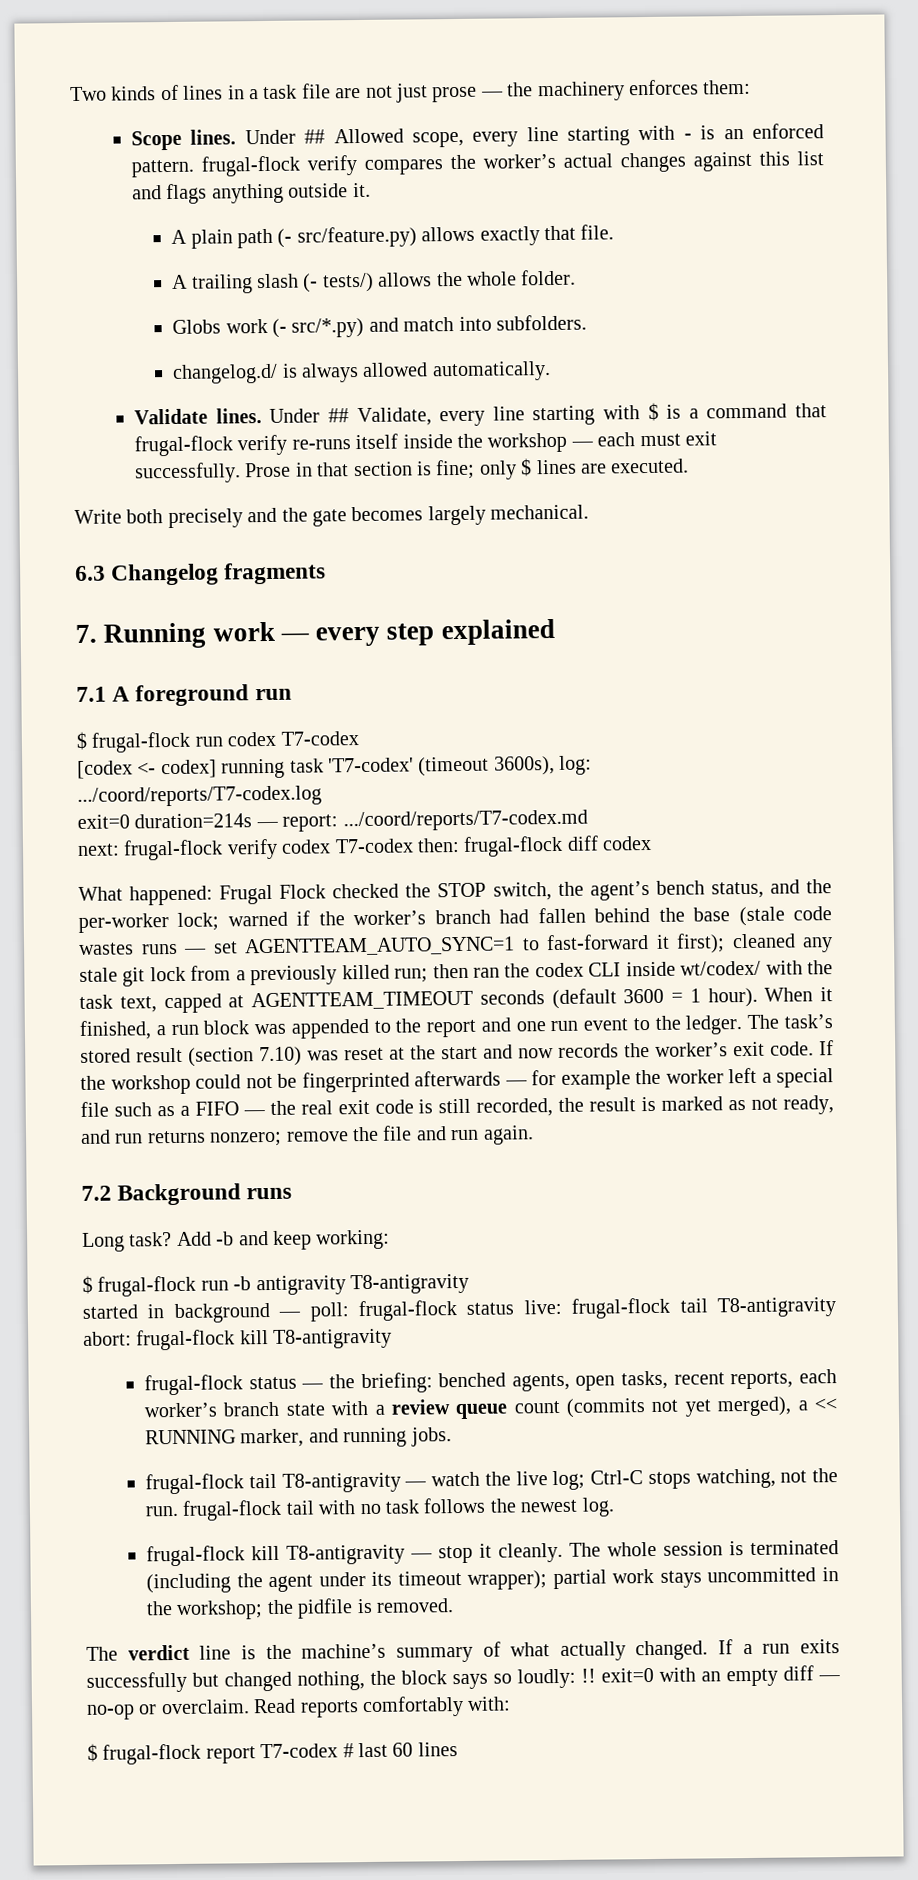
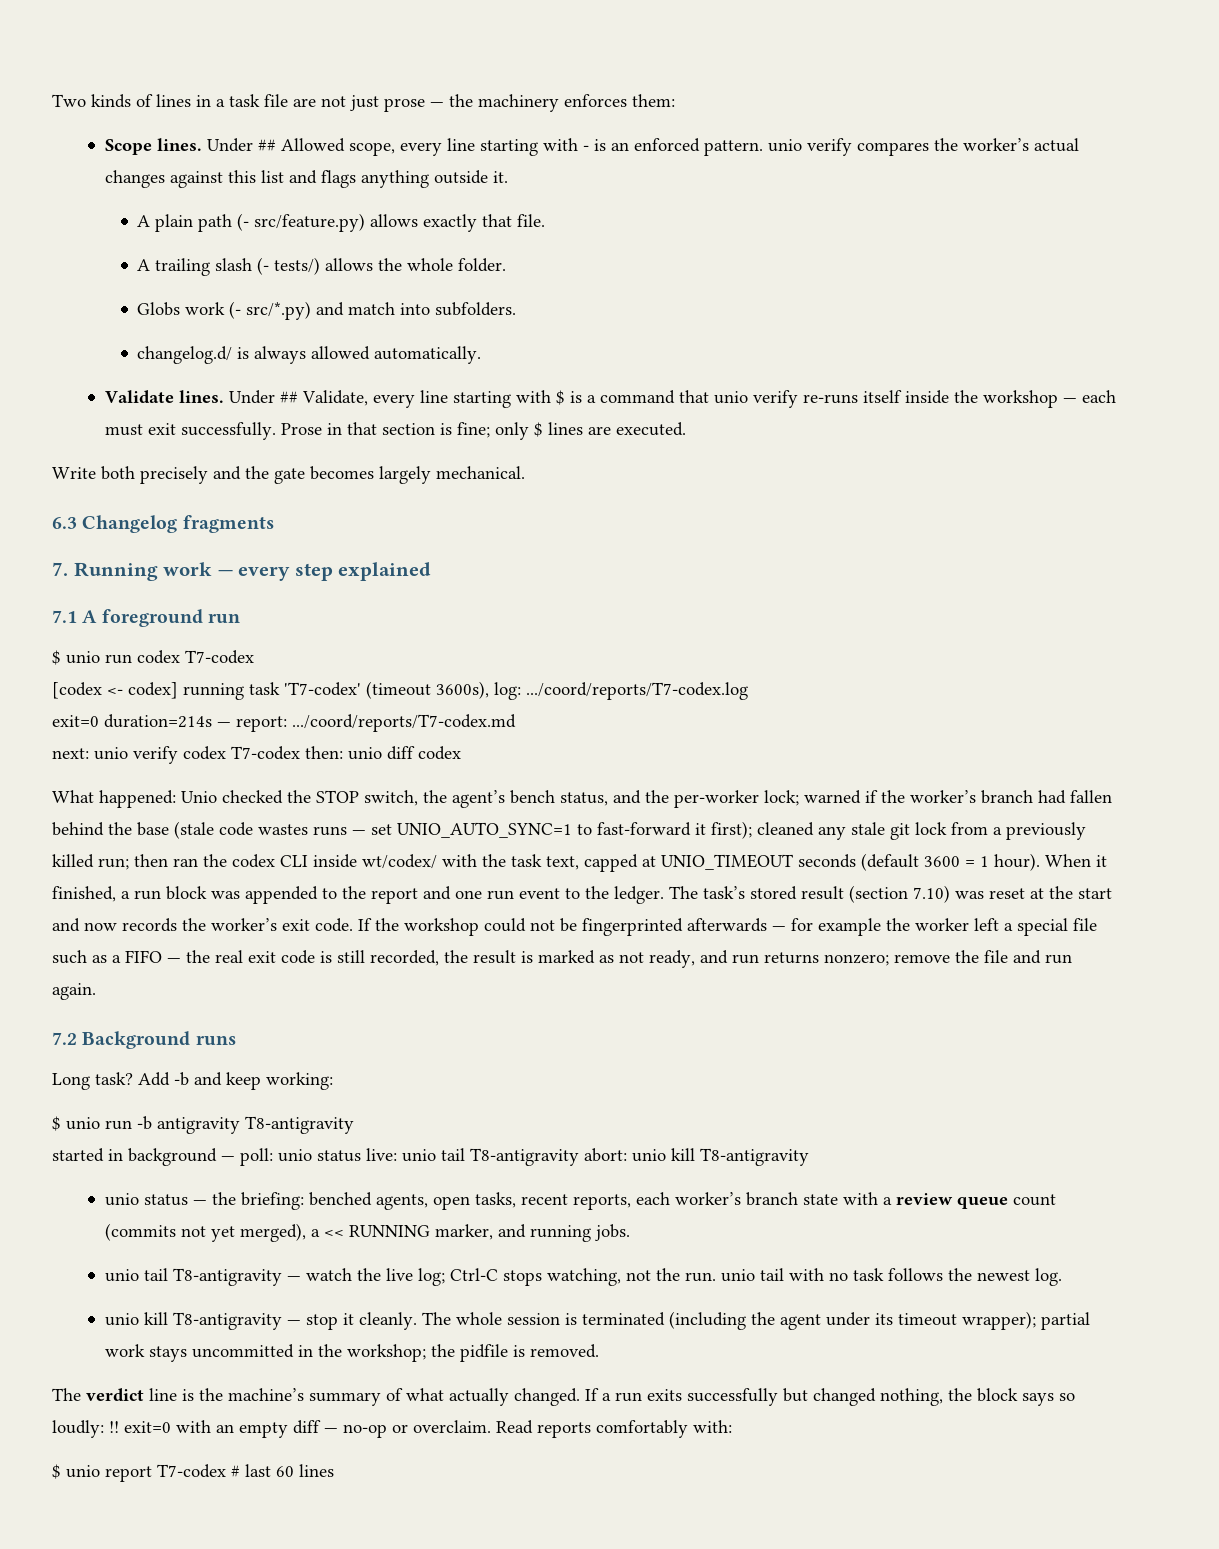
[201,155,301,177] frugal-flock -> [767,139,802,152] unio
[134,435,234,457] frugal-flock -> [713,391,748,404] unio
[91,731,192,753] frugal-flock -> [66,651,100,664] unio
[123,839,224,861] frugal-flock -> [94,747,128,760] unio
[463,835,564,857] frugal-flock -> [348,747,382,760] unio
[219,884,327,905] Frugal Flock -> [181,791,217,803] Unio
[244,936,515,957] AGENTTEAM_AUTO_SYNC=1 -> [397,822,572,838] UNIO_AUTO_SYNC=1
[251,990,473,1011] AGENTTEAM_TIMEOUT -> [661,854,793,870] UNIO_TIMEOUT
[97,1275,197,1297] frugal-flock -> [66,1117,100,1130] unio
[358,1300,457,1322] frugal-flock -> [278,1149,312,1162] unio
[571,1297,671,1319] frugal-flock -> [402,1149,436,1162] unio
[136,1329,236,1351] frugal-flock -> [632,1149,666,1162] unio
[144,1374,244,1396] frugal-flock -> [104,1193,139,1206] unio
[145,1473,245,1495] frugal-flock -> [104,1269,139,1282] unio
[182,1499,283,1521] frugal-flock -> [720,1269,755,1282] unio
[146,1545,246,1567] frugal-flock -> [104,1313,139,1326] unio
[102,1743,202,1765] frugal-flock -> [66,1465,100,1478] unio

